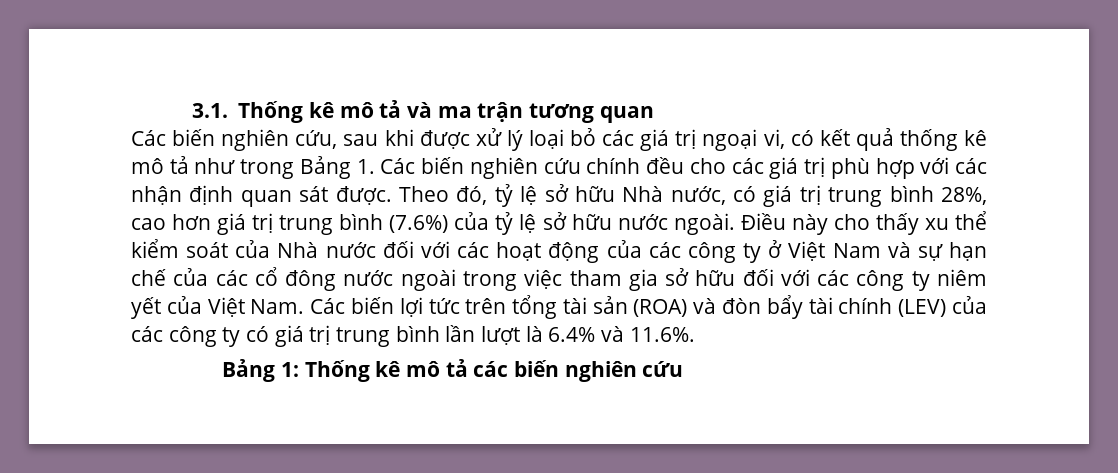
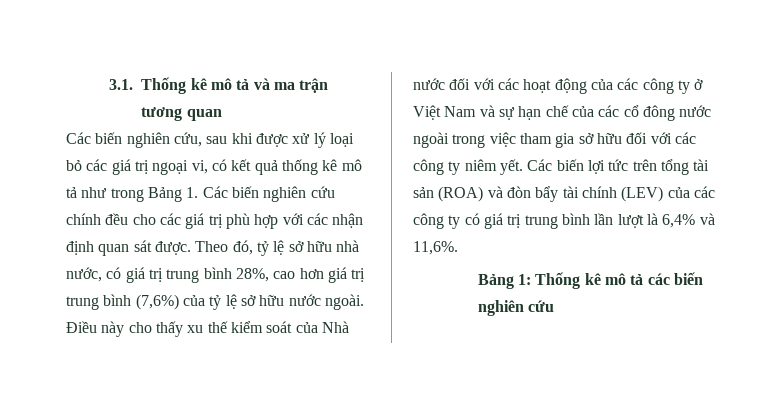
[622,186,664,202] Nhà -> [336,240,360,252] nhà
[389,215,449,233] (7.6%) -> [135,294,179,310] (7,6%)
[955,211,988,230] thể -> [207,321,228,333] thế
[131,296,305,319] yết của Việt Nam. -> [499,159,523,175] yết.
[548,326,695,342] 6.4% và 11.6%. -> [662,213,715,228] [413,241,458,255] 6,4% và 11,6%.

